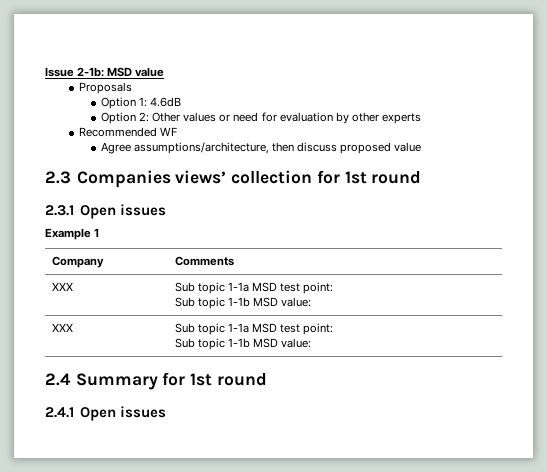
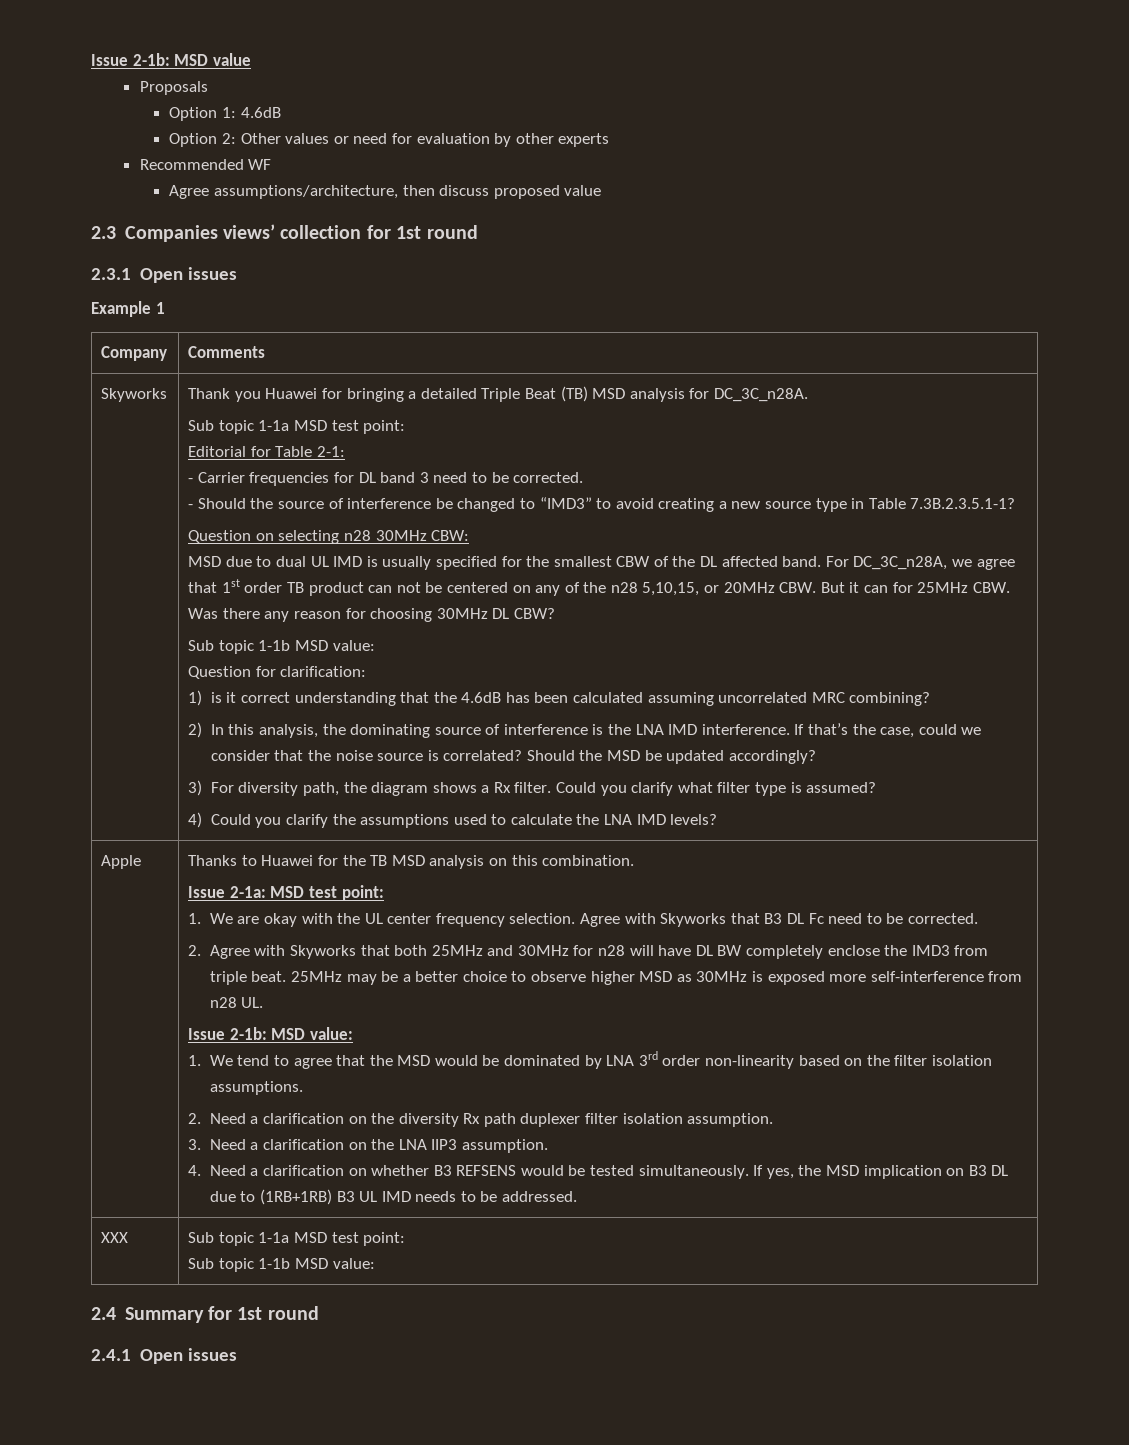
[51,282,73,291] [174,282,334,294] [174,297,312,309] XXX | Sub topic 1-1a MSD test point: // Sub topic 1-1b MSD value: -> [101,388,168,402] [188,386,808,402] [188,420,406,434] [188,446,346,457] [188,472,584,486] [188,497,1016,512] [188,530,470,544] [188,556,1015,570] [188,579,1010,596] [188,608,555,622] [188,640,375,654] [188,666,367,679] [188,690,931,706] [188,722,982,738] [210,750,816,764] [188,780,877,796] [188,812,718,828] [101,855,142,869] [188,855,635,869] [188,885,384,901] [188,913,978,927] [188,945,989,959] [209,971,1023,985] [209,997,264,1008] [188,1027,354,1040] [188,1051,992,1069] [209,1081,303,1095] [188,1113,774,1127] [188,1139,548,1153] [188,1165,1009,1179] [209,1189,578,1205] Skyworks | Thank you Huawei for bringing a detailed Triple Beat (TB) MSD analysis for DC_3C_n28A. // Sub topic 1-1a MSD test point: // Editorial for Table 2-1: // - Carrier frequencies for DL band 3 need to be corrected. // - Should the source of interference be changed to “IMD3” to avoid creating a new source type in Table 7.3B.2.3.5.1-1? // Question on selecting n28 30MHz CBW: // MSD due to dual UL IMD is usually specified for the smallest CBW of the DL affected band. For DC_3C_n28A, we agree that 1st order TB product can not be centered on any of the n28 5,10,15, or 20MHz CBW. But it can for 25MHz CBW. Was there any reason for choosing 30MHz DL CBW? // Sub topic 1-1b MSD value: // Question for clarification: // 1) is it correct understanding that the 4.6dB has been calculated assuming uncorrelated MRC combining? // 2) In this analysis, the dominating source of interference is the LNA IMD interference. If that’s the case, could we consider that the noise source is correlated? Should the MSD be updated accordingly? // 3) For diversity path, the diagram shows a Rx filter. Could you clarify what filter type is assumed? // 4) Could you clarify the assumptions used to calculate the LNA IMD levels? // Apple | Thanks to Huawei for the TB MSD analysis on this combination. // Issue 2-1a: MSD test point: // 1. We are okay with the UL center frequency selection. Agree with Skyworks that B3 DL Fc need to be corrected. // 2. Agree with Skyworks that both 25MHz and 30MHz for n28 will have DL BW completely enclose the IMD3 from triple beat. 25MHz may be a better choice to observe higher MSD as 30MHz is exposed more self-interference from n28 UL. // Issue 2-1b: MSD value: // 1. We tend to agree that the MSD would be dominated by LNA 3rd order non-linearity based on the filter isolation assumptions. // 2. Need a clarification on the diversity Rx path duplexer filter isolation assumption. // 3. Need a clarification on the LNA IIP3 assumption. // 4. Need a clarification on whether B3 REFSENS would be tested simultaneously. If yes, the MSD implication on B3 DL due to (1RB+1RB) B3 UL IMD needs to be addressed.

